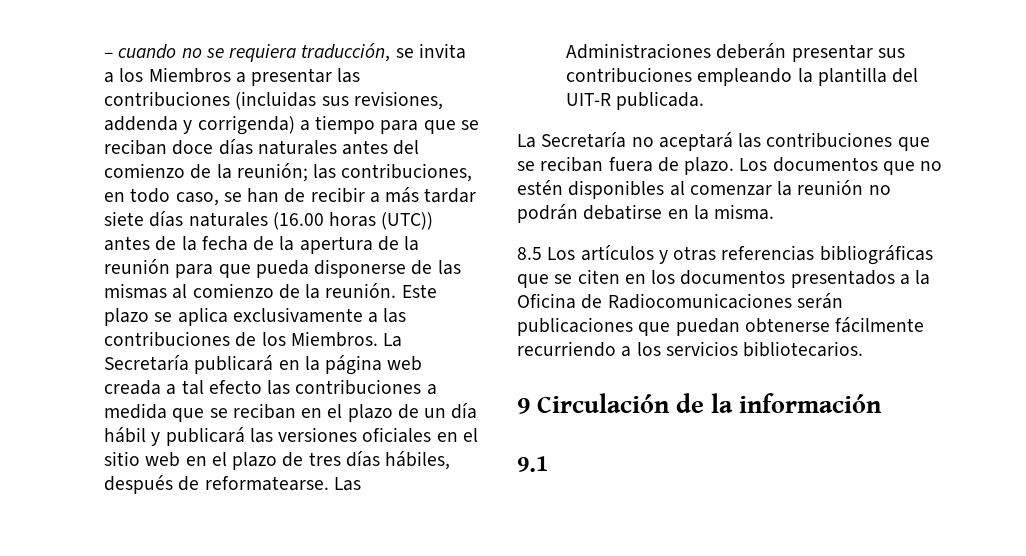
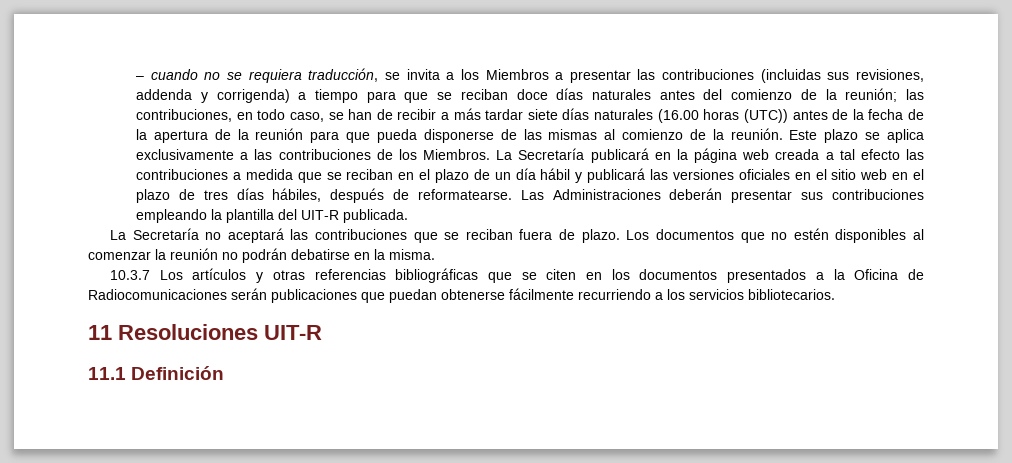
[517,247,542,260] 8.5 -> [109,270,150,280] 10.3.7
[517,393,883,414] [517,456,548,472] 9 Circulación de la información // 9.1 -> [88,324,322,340] [88,366,225,380] 11 Resoluciones UIT-R // 11.1 Definición

